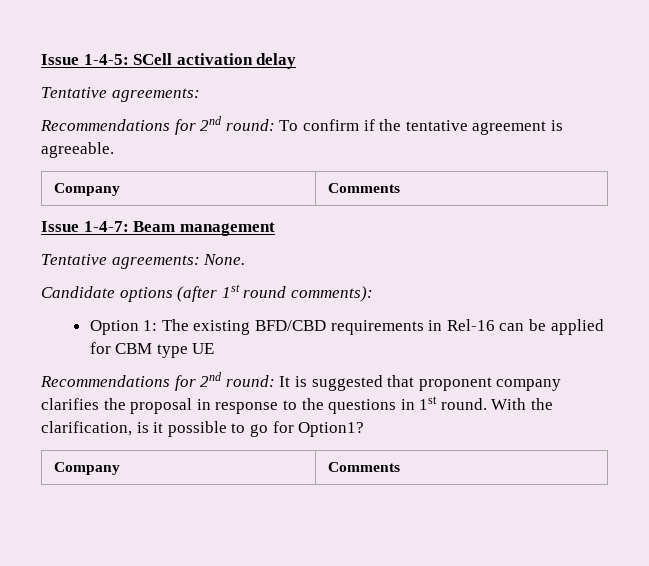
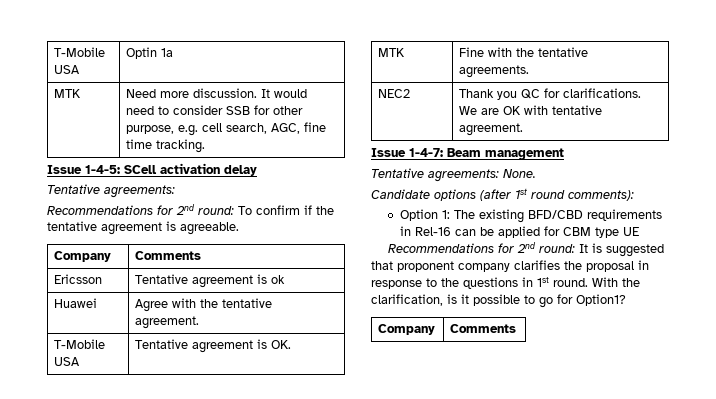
(41, 59) none -> [54,47,106,57] [54,65,81,74] [126,47,174,59] [54,89,82,98] [126,88,308,98] [126,105,304,115] [126,122,327,136] [126,139,206,153] T-Mobile USA | Optin 1a // MTK | Need more discussion. It would need to consider SSB for other purpose, e.g. cell search, AGC, fine time tracking. //
(401, 188) none -> [54,274,103,284] [135,274,286,288] [54,298,98,308] [135,298,273,312] [135,316,200,329] [54,339,106,349] [54,357,81,366] [135,339,292,353] [378,48,406,57] [459,47,589,57] [459,65,530,78] [378,89,411,98] [459,88,642,100] [459,105,603,115] [459,123,524,136] // Ericsson | Tentative agreement is ok // Huawei | Agree with the tentative agreement. // T-Mobile USA | Tentative agreement is OK. // MTK | Fine with the tentative agreements. // NEC2 | Thank you QC for clarifications. We are OK with tentative agreement.

